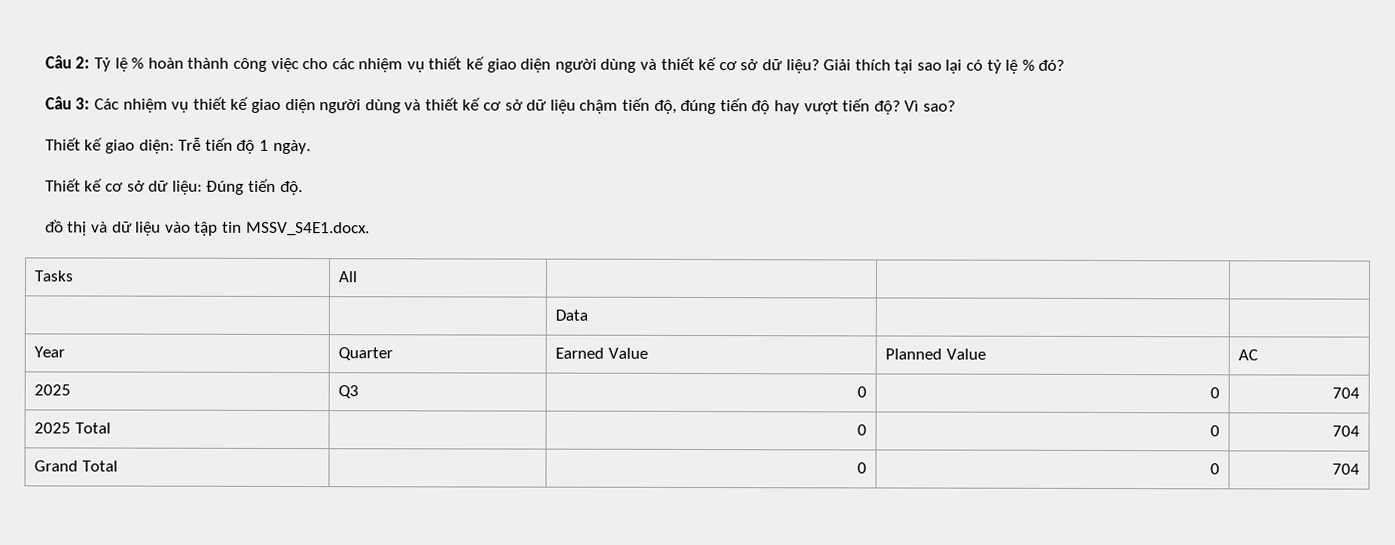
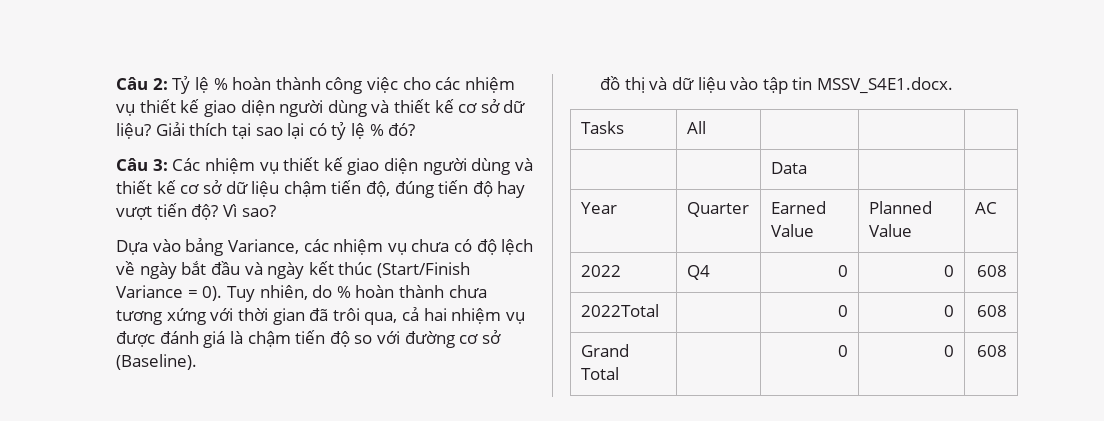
[44,137,311,155] [44,178,303,196] Thiết kế giao diện: Trễ tiến độ 1 ngày. // Thiết kế cơ sở dữ liệu: Đúng tiến độ. -> [116,238,534,256] [116,261,470,279] [116,285,487,302] [116,307,525,325] [116,330,501,348] [116,354,198,370] Dựa vào bảng Variance, các nhiệm vụ chưa có độ lệch về ngày bắt đầu và ngày kết thúc (Start/Finish Variance = 0). Tuy nhiên, do % hoàn thành chưa tương xứng với thời gian đã trôi qua, cả hai nhiệm vụ được đánh giá là chậm tiến độ so với đường cơ sở (Baseline).
[33,384,71,396] [337,385,359,399] [857,386,868,398] [1210,387,1221,399] [1332,387,1361,399] [33,422,111,434] [857,424,868,436] [1210,425,1221,437] [1332,425,1361,437] 2025 | Q3 | 0 | 0 | 704 // 2025 Total | | 0 | 0 | 704 -> [580,265,621,277] [686,265,710,280] [838,265,849,277] [944,265,955,277] [977,265,1008,277] [580,304,659,317] [838,305,849,317] [944,305,955,317] [977,305,1008,317] 2022 | Q4 | 0 | 0 | 608 // 2022Total | | 0 | 0 | 608
[1332,463,1361,475] 704 -> [977,345,1008,357] 608

